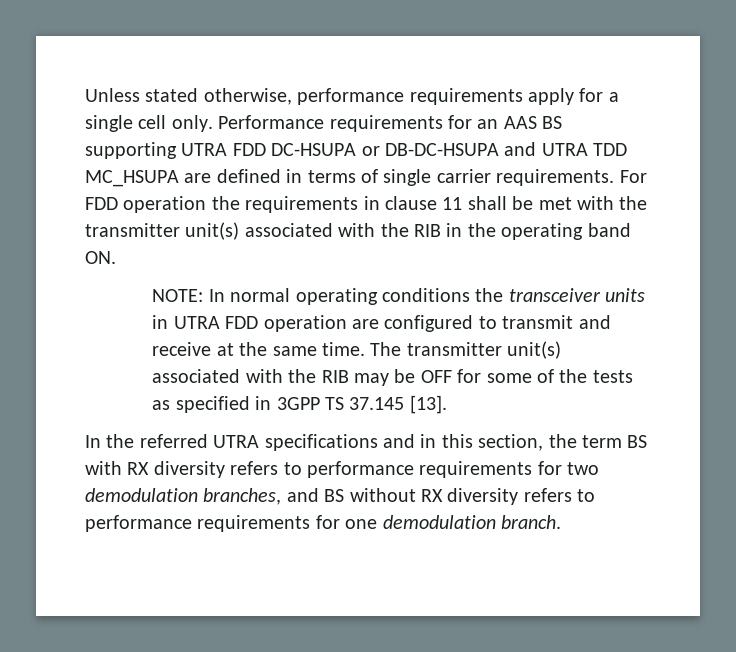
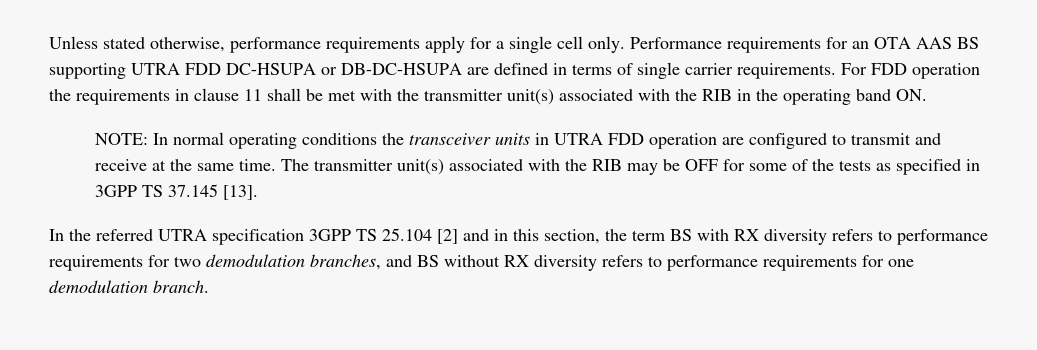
(499, 124) none -> [874,37,911,49] OTA
[504,142,628,156] [85,170,179,187] and UTRA TDD MC_HSUPA -> (462, 69) none
[264,434,378,451] specifications -> [212,228,458,245] specification 3GPP TS 25.104 [2]

